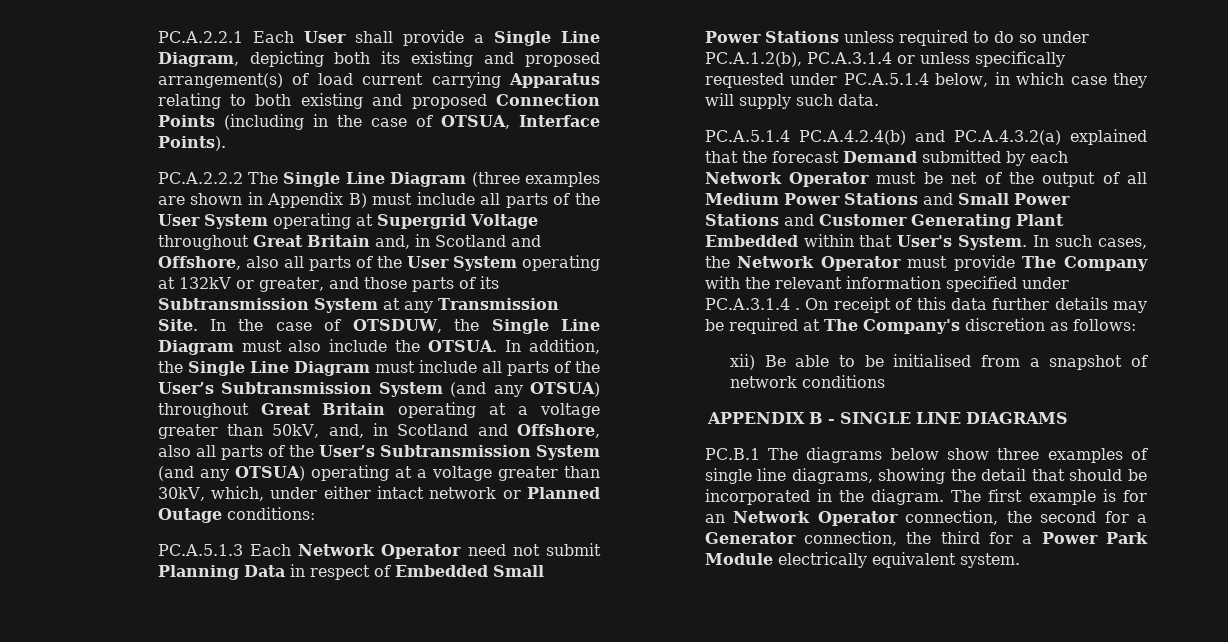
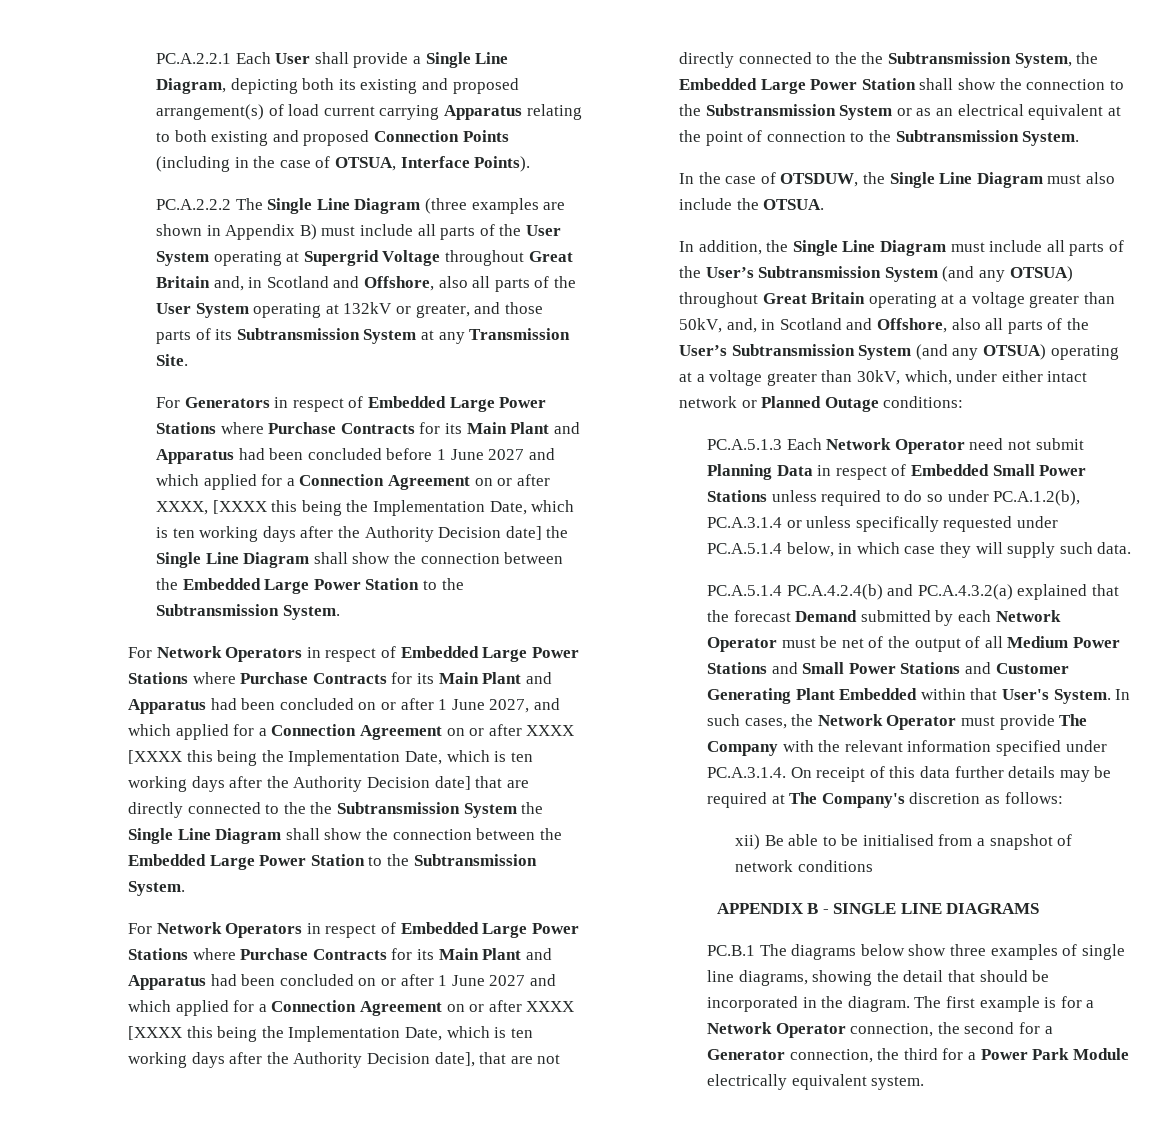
(198, 325) none -> [155,396,547,412] [155,422,580,434] [155,448,555,464] [155,474,550,490] [155,500,575,516] [155,526,569,542] [155,552,564,568] [155,578,464,594] [155,604,340,620] [127,646,579,662] [127,672,552,684] [127,698,560,714] [127,724,575,740] [127,750,533,766] [127,776,529,792] [127,802,544,818] [127,828,562,844] [127,854,537,870] [127,881,185,896] [127,922,579,938] [127,948,552,960] [127,974,556,990] [127,1000,575,1016] [127,1026,533,1042] [127,1052,561,1068] [678,52,1099,68] [678,78,1124,94] [678,104,1121,120] [678,130,1080,146] // For Generators in respect of Embedded Large Power Stations where Purchase Contracts for its Main Plant and Apparatus had been concluded before 1 June 2027 and which applied for a Connection Agreement on or after XXXX, [XXXX this being the Implementation Date, which is ten working days after the Authority Decision date] the Single Line Diagram shall show the connection between the Embedded Large Power Station to the Subtransmission System. // For Network Operators in respect of Embedded Large Power Stations where Purchase Contracts for its Main Plant and Apparatus had been concluded on or after 1 June 2027, and which applied for a Connection Agreement on or after XXXX [XXXX this being the Implementation Date, which is ten working days after the Authority Decision date] that are directly connected to the the Subtransmission System the Single Line Diagram shall show the connection between the Embedded Large Power Station to the Subtransmission System. // For Network Operators in respect of Embedded Large Power Stations where Purchase Contracts for its Main Plant and Apparatus had been concluded on or after 1 June 2027 and which applied for a Connection Agreement on or after XXXX [XXXX this being the Implementation Date, which is ten working days after the Authority Decision date], that are not directly connected to the the Subtransmission System, the Embedded Large Power Station shall show the connection to the Substransmission System or as an electrical equivalent at the point of connection to the Subtransmission System. //
(498, 346) none -> (825, 204) //
[704,298,800,310] PC.A.3.1.4 . -> [706,767,786,778] PC.A.3.1.4.
[704,514,725,523] an -> [1086,1000,1095,1008] a

